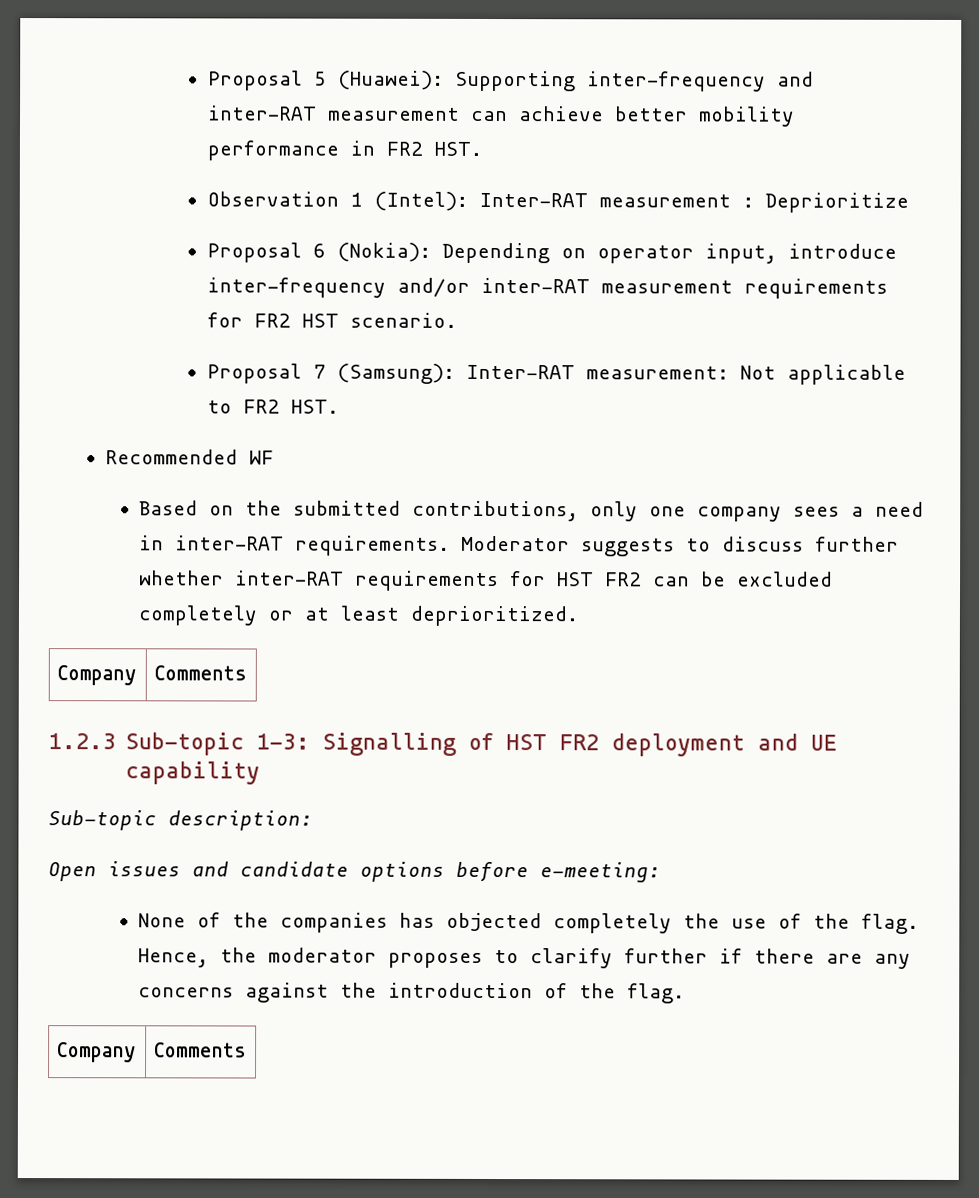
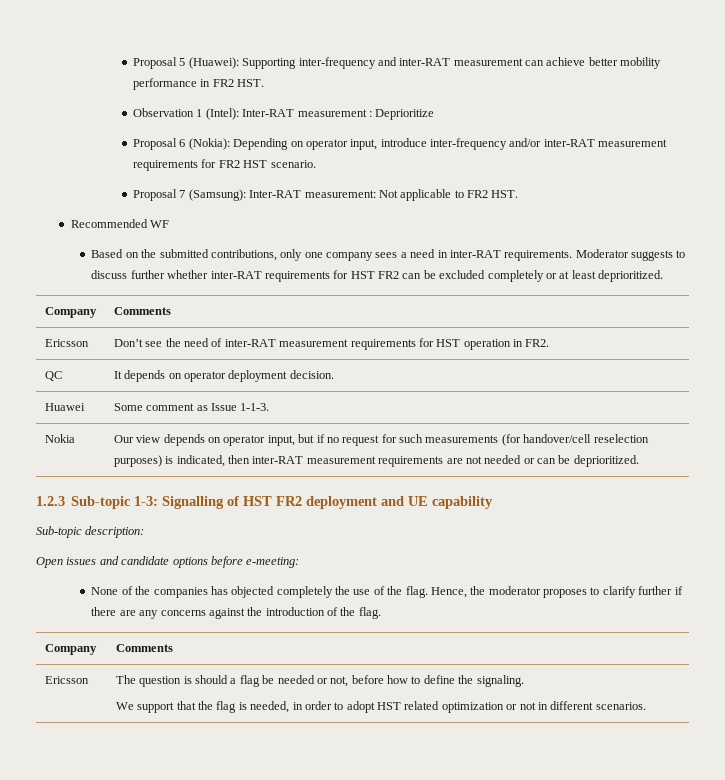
(247, 673) none -> [44,339,89,347] [113,338,550,350] [44,371,62,381] [113,370,334,382] [44,403,85,411] [113,403,270,411] [44,434,75,443] [113,434,649,446] [113,455,639,467] // Ericsson | Don’t see the need of inter-RAT measurement requirements for HST operation in FR2. // QC | It depends on operator deployment decision. // Huawei | Some comment as Issue 1-1-3. // Nokia | Our view depends on operator input, but if no request for such measurements (for handover/cell reselection purposes) is indicated, then inter-RAT measurement requirements are not needed or can be deprioritized.
(247, 1050) none -> [44,676,89,684] [115,675,524,687] [115,701,646,713] // Ericsson | The question is should a flag be needed or not, before how to define the signaling. // We support that the flag is needed, in order to adopt HST related optimization or not in different scenarios.

